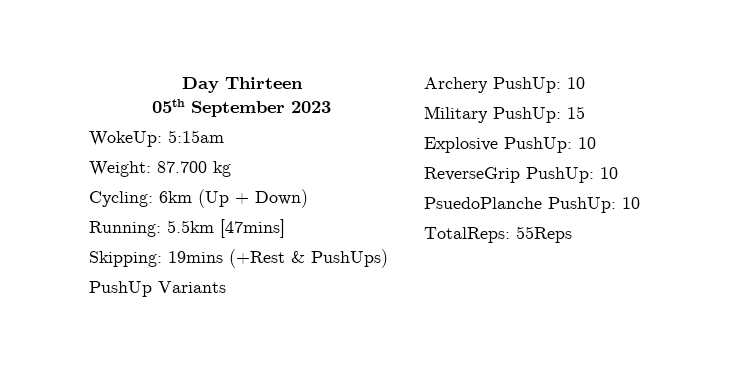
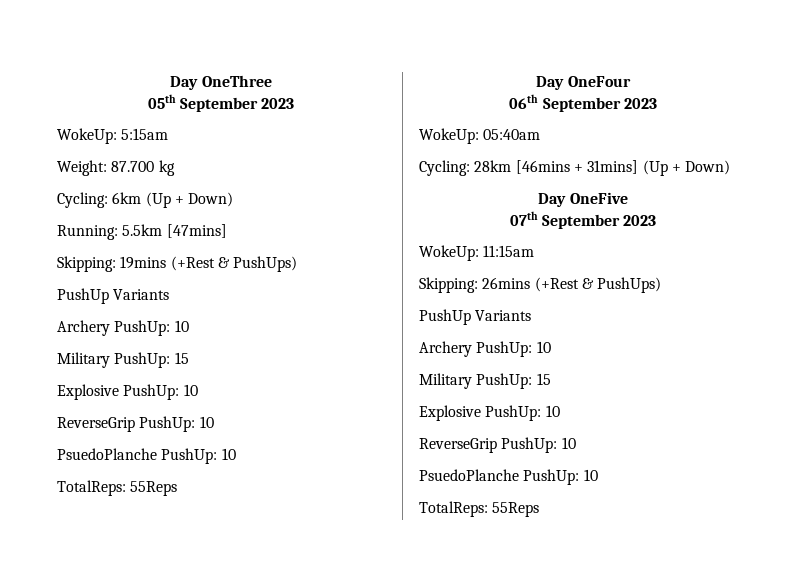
[181,77,303,93] Day Thirteen -> [170,75,272,90] Day OneThree
(572, 234) none -> [536,76,631,90] [509,94,657,112] [419,128,541,144] [419,160,731,176] [538,192,628,207] [509,211,657,229] [419,245,535,261] [419,277,662,293] [419,309,532,325] [419,341,551,357] [419,373,551,389] [419,405,560,421] [419,437,576,453] [419,469,598,485] [419,501,540,517] // Day OneFour // 06th September 2023 // WokeUp: 05:40am // Cycling: 28km [46mins + 31mins] (Up + Down) // Day OneFive // 07th September 2023 // WokeUp: 11:15am // Skipping: 26mins (+Rest & PushUps) // PushUp Variants // Archery PushUp: 10 // Military PushUp: 15 // Explosive PushUp: 10 // ReverseGrip PushUp: 10 // PsuedoPlanche PushUp: 10 // TotalReps: 55Reps

